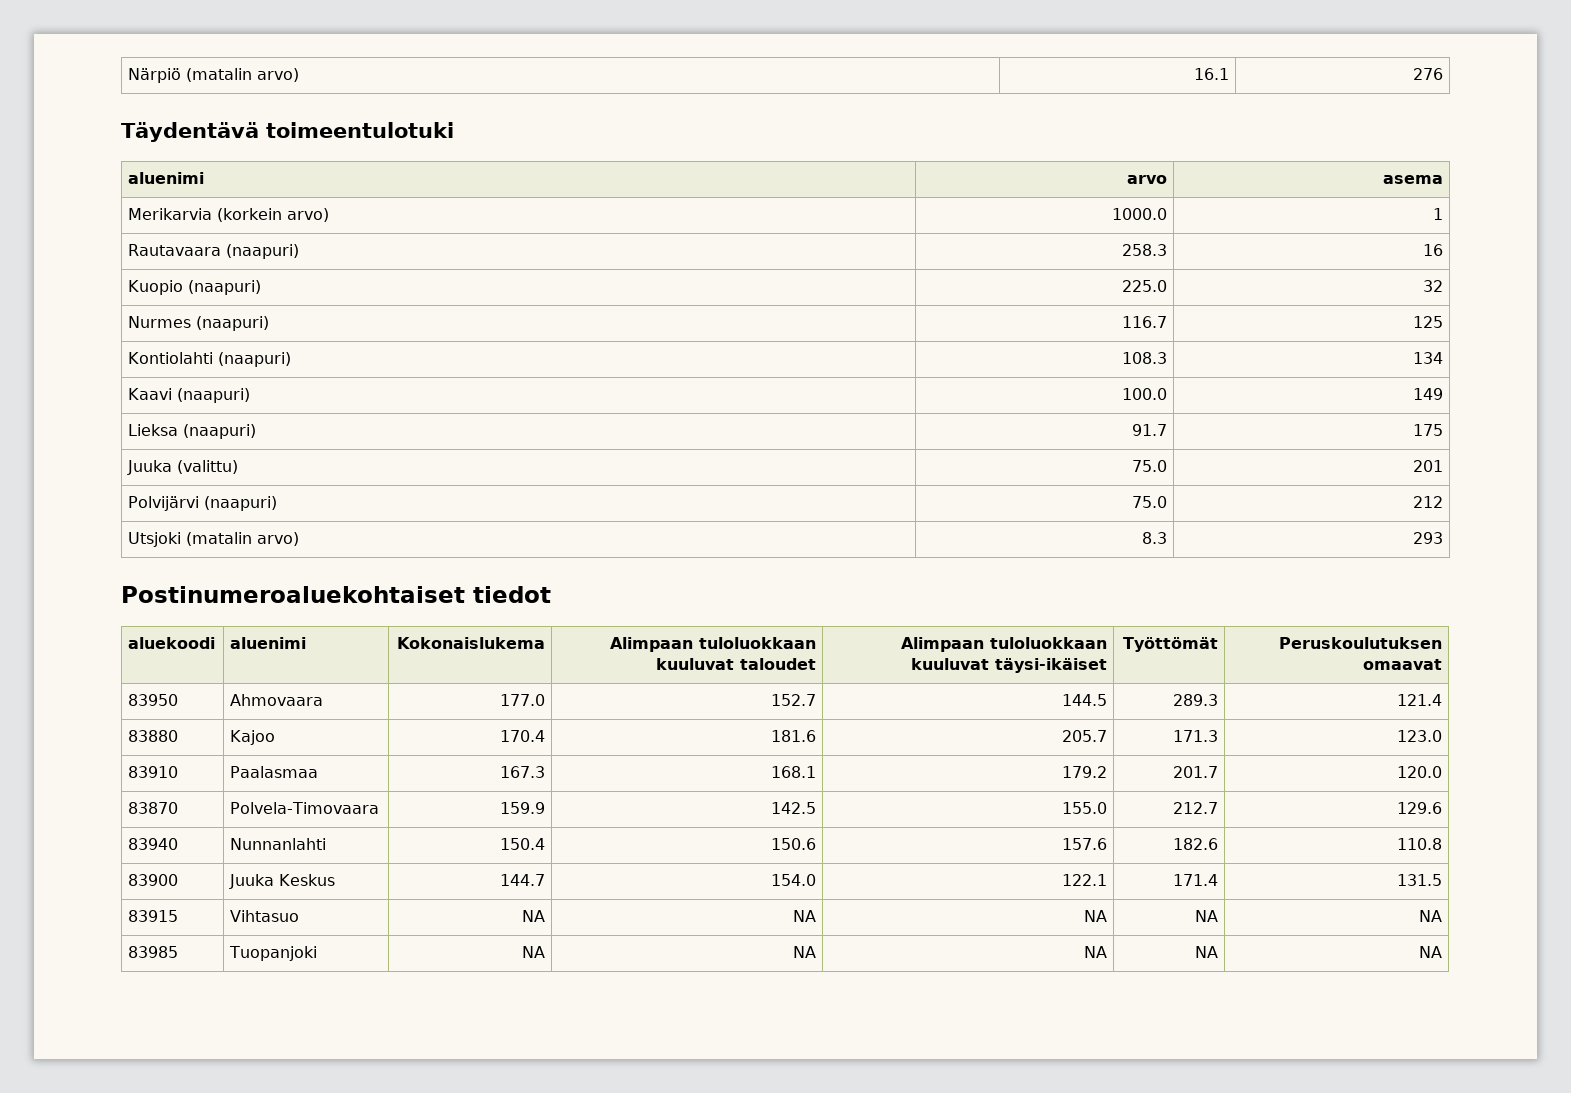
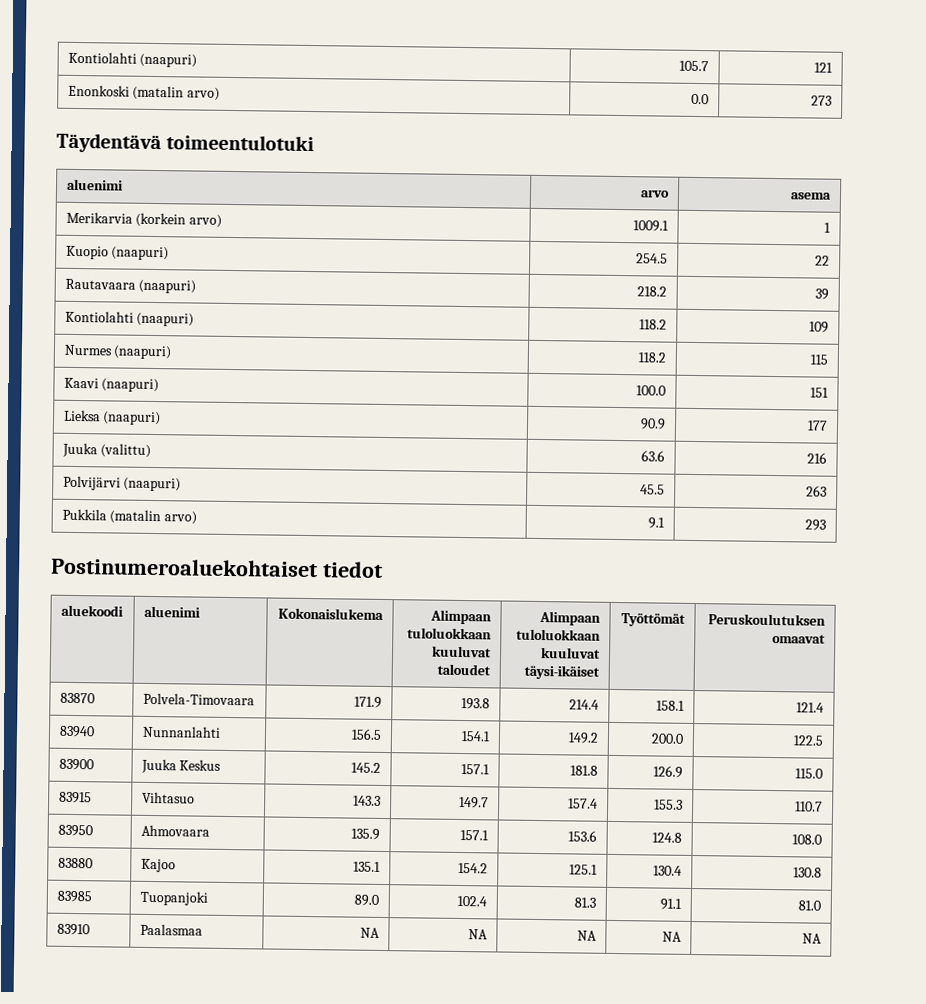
[128,68,300,83] [1193,68,1229,80] [1412,68,1443,80] Närpiö (matalin arvo) | 16.1 | 276 -> [67,51,198,68] [679,60,710,72] [814,62,834,73] [67,84,221,101] [691,93,710,105] [811,95,833,106] Kontiolahti (naapuri) | 105.7 | 121 // Enonkoski (matalin arvo) | 0.0 | 273
[1111,208,1167,220] [1432,208,1443,220] 1000.0 | 1 -> [633,220,670,232] [824,222,832,233] [65,245,170,261] [636,253,669,264] [815,255,831,266] 1009.1 | 1 // Kuopio (naapuri) | 254.5 | 22
[1121,244,1167,256] [1422,244,1443,256] [128,280,262,295] [1121,280,1167,292] [1422,280,1443,292] 258.3 | 16 // Kuopio (naapuri) | 225.0 | 32 -> [637,286,668,297] [815,288,830,300] [64,310,195,327] [639,319,668,330] [809,321,830,333] 218.2 | 39 // Kontiolahti (naapuri) | 118.2 | 109
[1121,316,1167,328] [1412,316,1443,328] [128,352,292,367] [1121,352,1167,364] [1412,352,1443,364] 116.7 | 125 // Kontiolahti (naapuri) | 108.3 | 134 -> [638,352,667,363] [810,354,829,365] 118.2 | 115
[1412,388,1443,400] 149 -> [810,387,830,398] 151
[1131,424,1167,436] [1412,424,1443,436] 91.7 | 175 -> [640,418,667,430] [807,420,829,431] 90.9 | 177
[1131,460,1167,472] [1412,460,1443,472] 75.0 | 201 -> [641,450,666,462] [807,452,828,464] 63.6 | 216
[1131,496,1167,508] [1412,496,1443,508] [128,532,300,547] [1141,532,1167,544] 75.0 | 212 // Utsjoki (matalin arvo) | 8.3 -> [640,484,666,495] [806,485,828,497] [61,508,198,525] [648,517,666,529] 45.5 | 263 // Pukkila (matalin arvo) | 9.1
[128,694,179,706] [230,694,324,706] [499,694,545,706] [770,694,816,706] [1061,694,1107,706] [1172,694,1218,706] [1396,694,1442,706] [128,730,179,742] [230,730,276,745] [499,730,545,742] [770,730,816,742] [1061,730,1107,742] [1172,730,1218,742] [1396,730,1442,742] [128,766,179,778] [230,766,319,778] [499,766,545,778] [770,766,816,778] [1061,766,1107,778] [1172,766,1218,778] [1396,766,1442,778] [128,802,179,814] [230,802,380,814] [499,802,545,814] [770,802,816,814] [1061,802,1107,814] [1172,802,1218,814] [1396,802,1442,814] [128,838,179,850] [230,838,327,850] [499,838,545,850] [770,838,816,850] [1061,838,1107,850] [1172,838,1218,850] [1396,838,1442,850] [128,874,179,886] [229,874,336,889] [499,874,545,886] [770,874,816,886] [1061,874,1107,886] [1172,874,1218,886] [1396,874,1442,886] [128,910,179,922] [230,910,300,922] [521,910,545,922] [792,910,816,922] [1083,910,1107,922] [1194,910,1218,922] [1418,910,1442,922] [128,946,179,958] [229,946,318,961] [521,946,545,958] [792,946,816,958] [1083,946,1107,958] [1194,946,1218,958] [1418,946,1442,958] 83950 | Ahmovaara | 177.0 | 152.7 | 144.5 | 289.3 | 121.4 // 83880 | Kajoo | 170.4 | 181.6 | 205.7 | 171.3 | 123.0 // 83910 | Paalasmaa | 167.3 | 168.1 | 179.2 | 201.7 | 120.0 // 83870 | Polvela-Timovaara | 159.9 | 142.5 | 155.0 | 212.7 | 129.6 // 83940 | Nunnanlahti | 150.4 | 150.6 | 157.6 | 182.6 | 110.8 // 83900 | Juuka Keskus | 144.7 | 154.0 | 122.1 | 171.4 | 131.5 // 83915 | Vihtasuo | NA | NA | NA | NA | NA // 83985 | Tuopanjoki | NA | NA | NA | NA | NA -> [59,692,95,704] [142,692,255,706] [354,696,383,708] [461,697,491,710] [569,699,600,710] [656,700,686,711] [796,702,825,713] [58,725,95,738] [141,725,221,738] [351,728,383,740] [461,731,492,742] [568,732,600,744] [651,733,685,744] [793,735,825,746] [58,758,94,771] [140,758,222,774] [351,762,382,773] [461,764,491,775] [570,765,599,776] [653,765,684,778] [795,768,824,779] [58,791,92,804] [141,791,195,804] [353,795,382,806] [459,796,490,809] [568,798,599,809] [654,799,684,810] [795,801,824,812] [57,824,93,837] [140,824,210,837] [351,828,381,840] [460,829,490,841] [568,830,598,842] [652,832,683,843] [792,834,823,845] [57,857,93,869] [140,858,176,873] [353,861,382,872] [458,862,489,874] [569,864,599,875] [653,865,683,876] [793,867,823,878] [56,890,92,903] [139,890,208,906] [354,894,380,906] [457,895,488,907] [574,897,597,908] [660,898,683,910] [798,900,822,911] [56,923,90,936] [139,923,203,936] [360,927,381,938] [468,929,489,940] [577,930,598,941] [662,931,683,942] [802,933,823,944] 83870 | Polvela-Timovaara | 171.9 | 193.8 | 214.4 | 158.1 | 121.4 // 83940 | Nunnanlahti | 156.5 | 154.1 | 149.2 | 200.0 | 122.5 // 83900 | Juuka Keskus | 145.2 | 157.1 | 181.8 | 126.9 | 115.0 // 83915 | Vihtasuo | 143.3 | 149.7 | 157.4 | 155.3 | 110.7 // 83950 | Ahmovaara | 135.9 | 157.1 | 153.6 | 124.8 | 108.0 // 83880 | Kajoo | 135.1 | 154.2 | 125.1 | 130.4 | 130.8 // 83985 | Tuopanjoki | 89.0 | 102.4 | 81.3 | 91.1 | 81.0 // 83910 | Paalasmaa | NA | NA | NA | NA | NA

